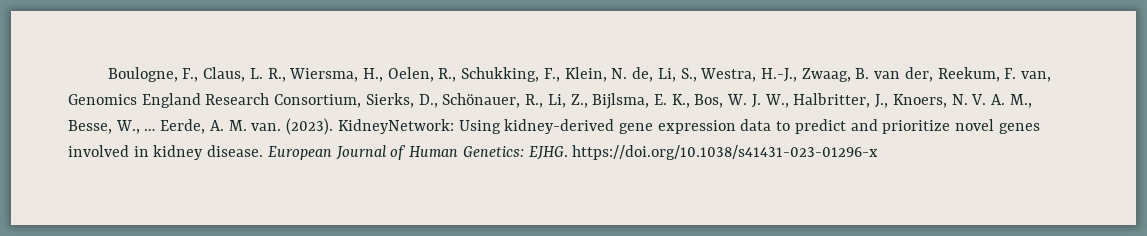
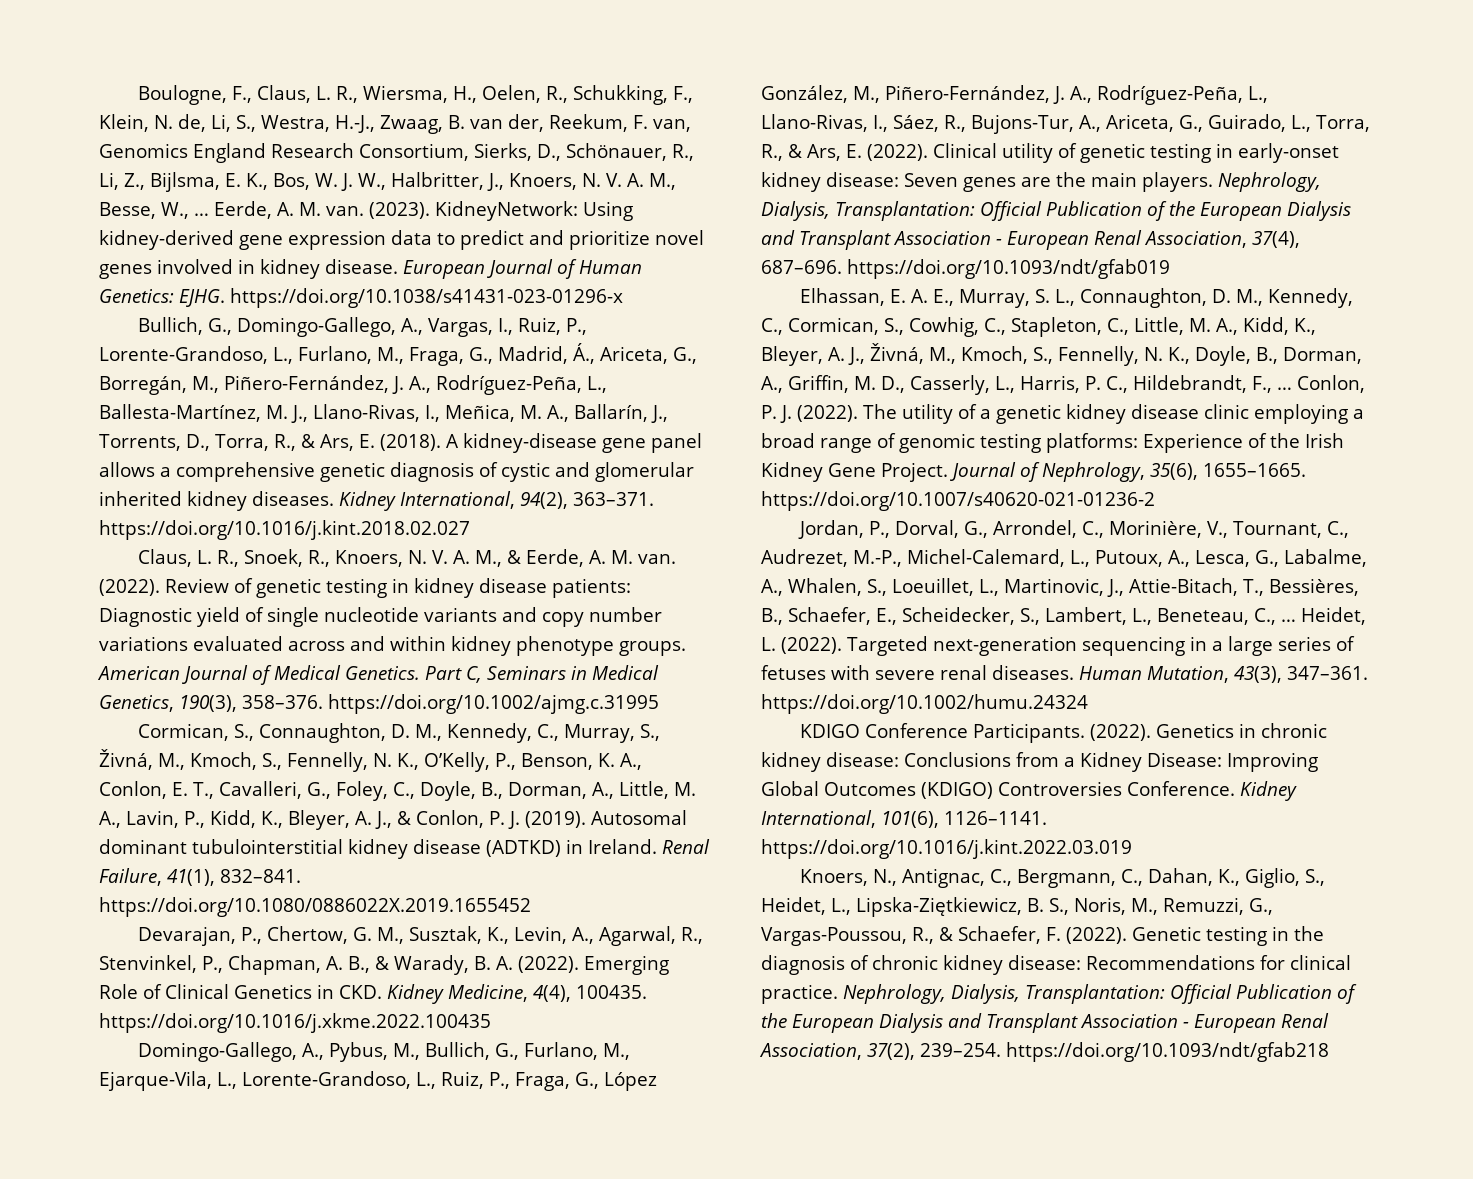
(879, 152) none -> [138,317,588,337] [99,343,697,366] [99,375,607,395] [99,404,668,423] [99,433,702,453] [99,462,694,482] [99,491,654,511] [99,520,470,540] [138,549,677,567] [99,578,631,598] [99,607,662,627] [99,636,686,656] [97,665,659,685] [99,694,659,714] [138,723,661,743] [99,749,642,772] [99,781,696,801] [99,810,687,830] [99,839,710,859] [99,868,301,886] [99,897,531,917] [138,926,704,946] [99,955,669,975] [99,984,647,1004] [99,1013,491,1033] [138,1042,631,1062] [99,1071,657,1091] [761,85,1268,105] [761,114,1370,134] [761,143,1339,163] [761,172,1321,192] [761,201,1351,221] [761,230,1300,250] [761,259,1170,279] [800,288,1354,308] [761,317,1316,337] [761,343,1362,366] [761,375,1365,395] [761,404,1364,424] [761,433,1344,453] [761,462,1306,482] [761,491,1155,511] [798,520,1350,539] [761,549,1367,567] [761,578,1359,597] [761,607,1366,625] [761,636,1355,656] [761,665,1368,683] [761,694,1088,714] [800,723,1328,743] [761,752,1318,772] [761,781,1297,801] [761,810,1047,828] [761,839,1132,859] [800,868,1326,888] [761,897,1273,917] [761,926,1324,946] [761,955,1351,975] [761,984,1357,1004] [761,1013,1329,1033] [759,1042,1329,1062] // Bullich, G., Domingo-Gallego, A., Vargas, I., Ruiz, P., Lorente-Grandoso, L., Furlano, M., Fraga, G., Madrid, Á., Ariceta, G., Borregán, M., Piñero-Fernández, J. A., Rodríguez-Peña, L., Ballesta-Martínez, M. J., Llano-Rivas, I., Meñica, M. A., Ballarín, J., Torrents, D., Torra, R., & Ars, E. (2018). A kidney-disease gene panel allows a comprehensive genetic diagnosis of cystic and glomerular inherited kidney diseases. Kidney International, 94(2), 363–371. https://doi.org/10.1016/j.kint.2018.02.027 // Claus, L. R., Snoek, R., Knoers, N. V. A. M., & Eerde, A. M. van. (2022). Review of genetic testing in kidney disease patients: Diagnostic yield of single nucleotide variants and copy number variations evaluated across and within kidney phenotype groups. American Journal of Medical Genetics. Part C, Seminars in Medical Genetics, 190(3), 358–376. https://doi.org/10.1002/ajmg.c.31995 // Cormican, S., Connaughton, D. M., Kennedy, C., Murray, S., Živná, M., Kmoch, S., Fennelly, N. K., O’Kelly, P., Benson, K. A., Conlon, E. T., Cavalleri, G., Foley, C., Doyle, B., Dorman, A., Little, M. A., Lavin, P., Kidd, K., Bleyer, A. J., & Conlon, P. J. (2019). Autosomal dominant tubulointerstitial kidney disease (ADTKD) in Ireland. Renal Failure, 41(1), 832–841. https://doi.org/10.1080/0886022X.2019.1655452 // Devarajan, P., Chertow, G. M., Susztak, K., Levin, A., Agarwal, R., Stenvinkel, P., Chapman, A. B., & Warady, B. A. (2022). Emerging Role of Clinical Genetics in CKD. Kidney Medicine, 4(4), 100435. https://doi.org/10.1016/j.xkme.2022.100435 // Domingo-Gallego, A., Pybus, M., Bullich, G., Furlano, M., Ejarque-Vila, L., Lorente-Grandoso, L., Ruiz, P., Fraga, G., López González, M., Piñero-Fernández, J. A., Rodríguez-Peña, L., Llano-Rivas, I., Sáez, R., Bujons-Tur, A., Ariceta, G., Guirado, L., Torra, R., & Ars, E. (2022). Clinical utility of genetic testing in early-onset kidney disease: Seven genes are the main players. Nephrology, Dialysis, Transplantation: Official Publication of the European Dialysis and Transplant Association - European Renal Association, 37(4), 687–696. https://doi.org/10.1093/ndt/gfab019 // Elhassan, E. A. E., Murray, S. L., Connaughton, D. M., Kennedy, C., Cormican, S., Cowhig, C., Stapleton, C., Little, M. A., Kidd, K., Bleyer, A. J., Živná, M., Kmoch, S., Fennelly, N. K., Doyle, B., Dorman, A., Griffin, M. D., Casserly, L., Harris, P. C., Hildebrandt, F., … Conlon, P. J. (2022). The utility of a genetic kidney disease clinic employing a broad range of genomic testing platforms: Experience of the Irish Kidney Gene Project. Journal of Nephrology, 35(6), 1655–1665. https://doi.org/10.1007/s40620-021-01236-2 // Jordan, P., Dorval, G., Arrondel, C., Morinière, V., Tournant, C., Audrezet, M.-P., Michel-Calemard, L., Putoux, A., Lesca, G., Labalme, A., Whalen, S., Loeuillet, L., Martinovic, J., Attie-Bitach, T., Bessières, B., Schaefer, E., Scheidecker, S., Lambert, L., Beneteau, C., … Heidet, L. (2022). Targeted next-generation sequencing in a large series of fetuses with severe renal diseases. Human Mutation, 43(3), 347–361. https://doi.org/10.1002/humu.24324 // KDIGO Conference Participants. (2022). Genetics in chronic kidney disease: Conclusions from a Kidney Disease: Improving Global Outcomes (KDIGO) Controversies Conference. Kidney International, 101(6), 1126–1141. https://doi.org/10.1016/j.kint.2022.03.019 // Knoers, N., Antignac, C., Bergmann, C., Dahan, K., Giglio, S., Heidet, L., Lipska-Ziętkiewicz, B. S., Noris, M., Remuzzi, G., Vargas-Poussou, R., & Schaefer, F. (2022). Genetic testing in the diagnosis of chronic kidney disease: Recommendations for clinical practice. Nephrology, Dialysis, Transplantation: Official Publication of the European Dialysis and Transplant Association - European Renal Association, 37(2), 239–254. https://doi.org/10.1093/ndt/gfab218

